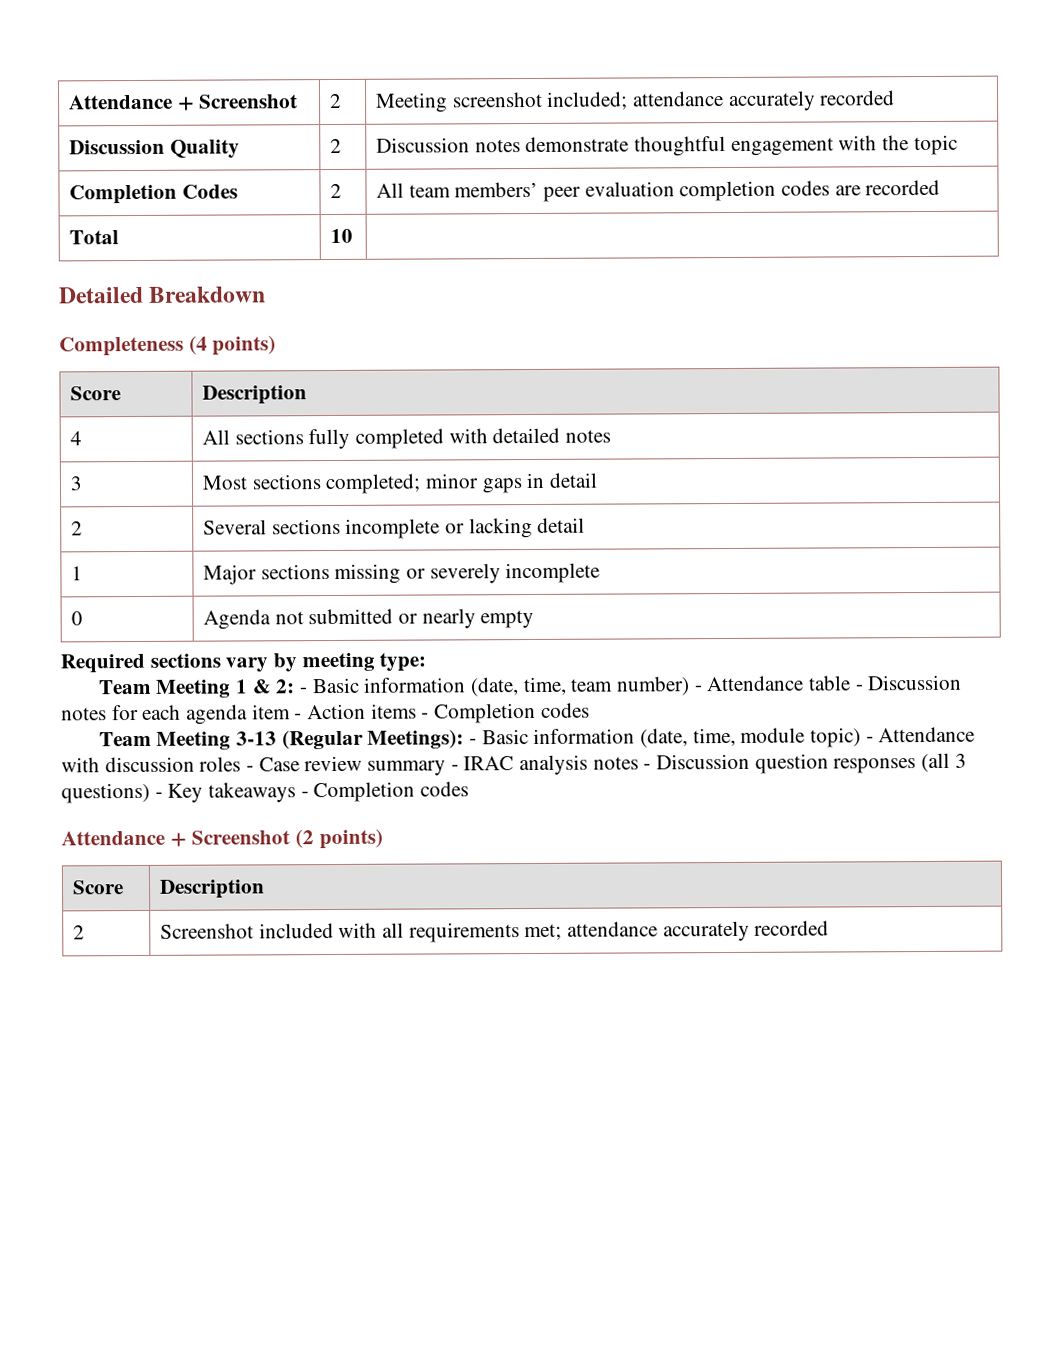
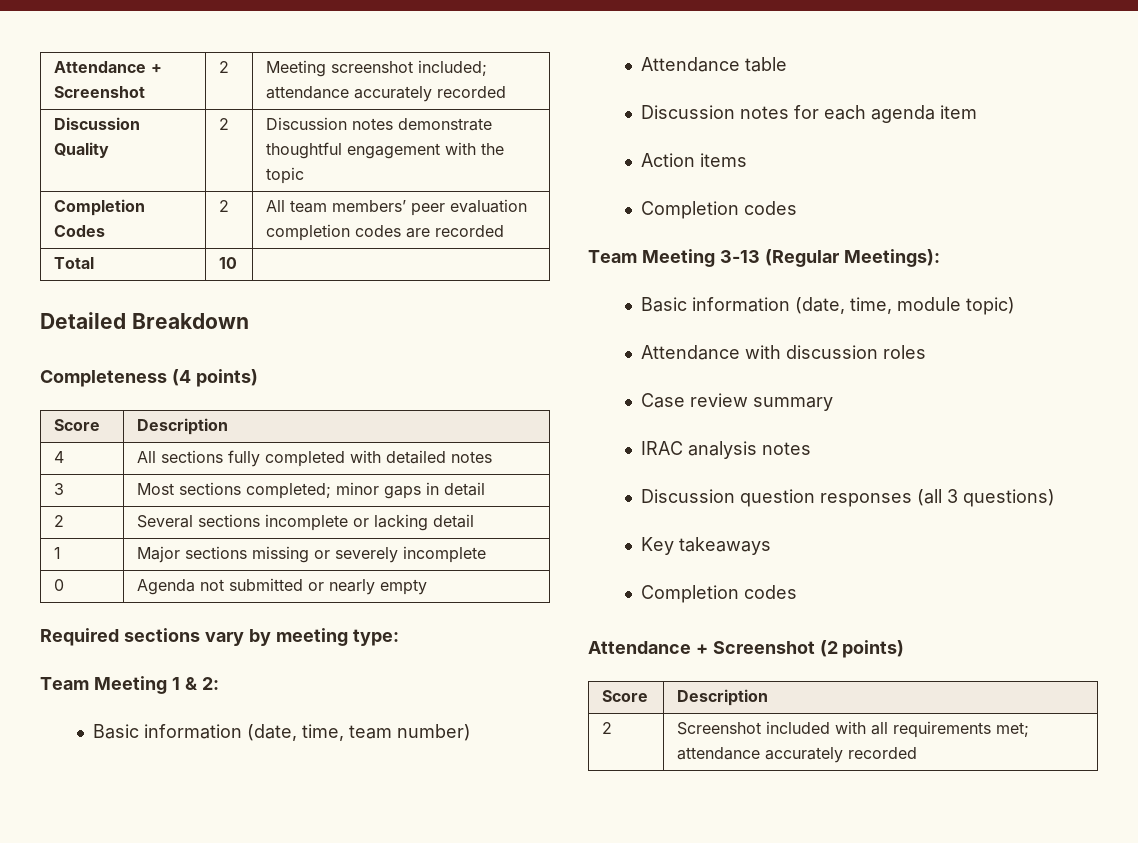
[300,687,309,694] - -> (219, 683) //
[694,685,703,692] - -> (472, 732) //
[855,684,864,691] - -> (788, 64) //
[294,713,303,720] - -> (978, 112) //
[421,712,430,719] - -> (748, 160) //
[469,738,478,745] - -> (940, 258) //
[865,736,874,743] - -> (1016, 306) //
[246,765,255,772] - -> (927, 352) //
[450,764,459,771] - -> (834, 404) //
[643,763,652,770] - -> (812, 448) //
[154,791,163,798] - -> (1056, 498) //
[300,791,309,798] - -> (772, 546) //

